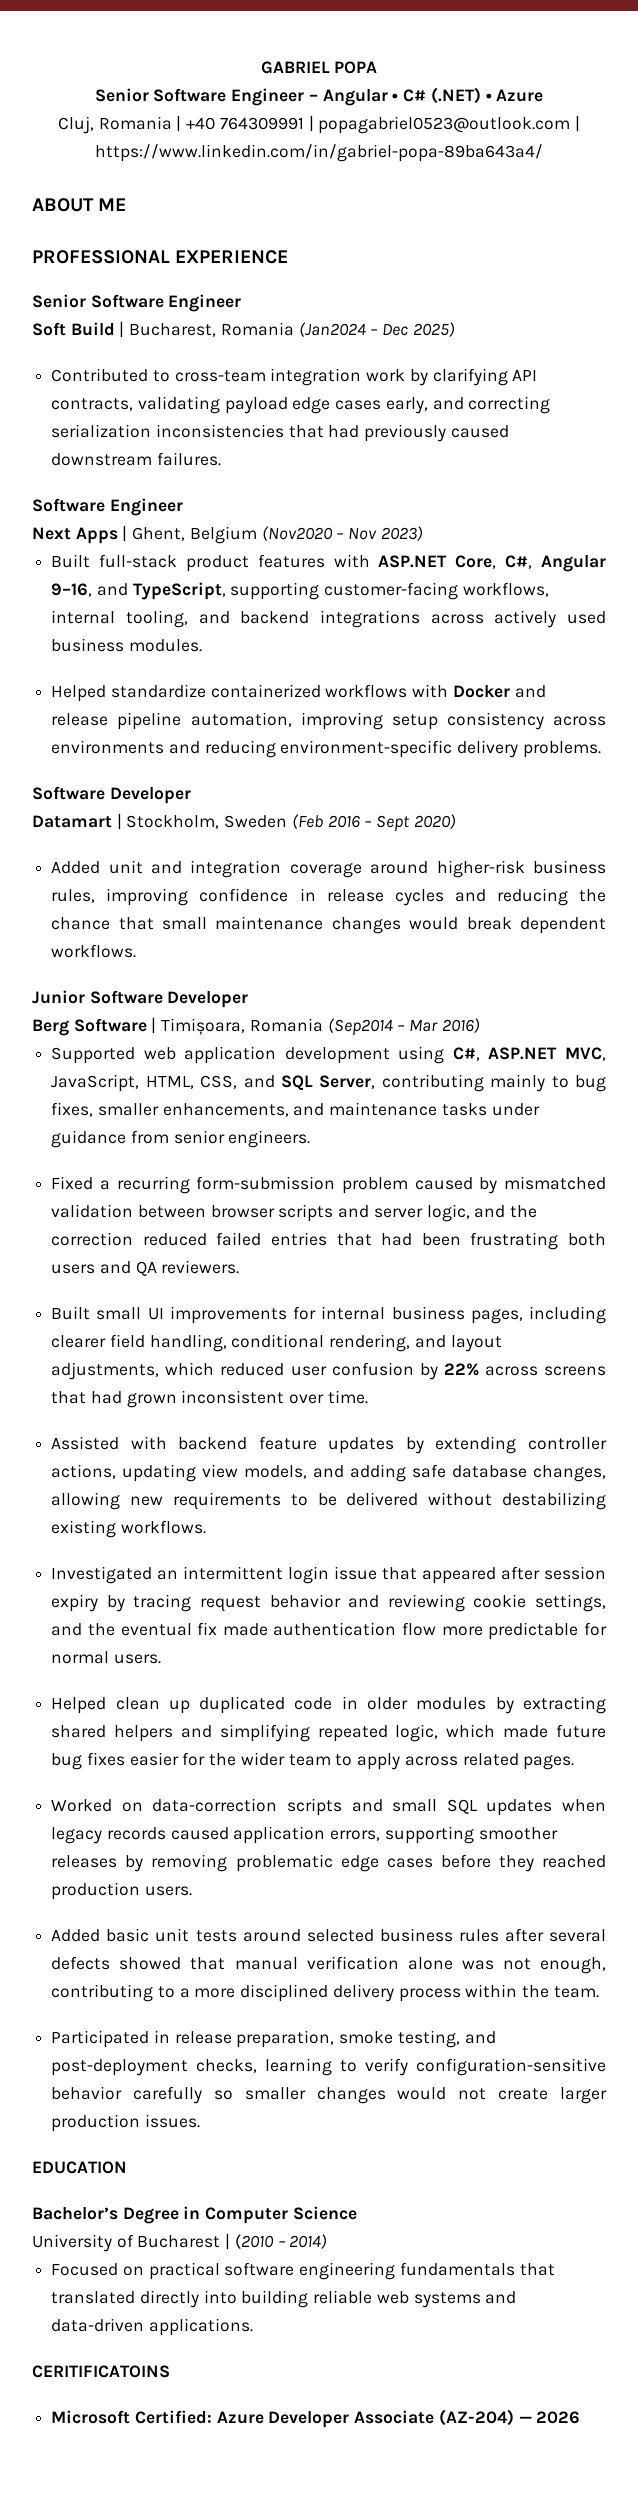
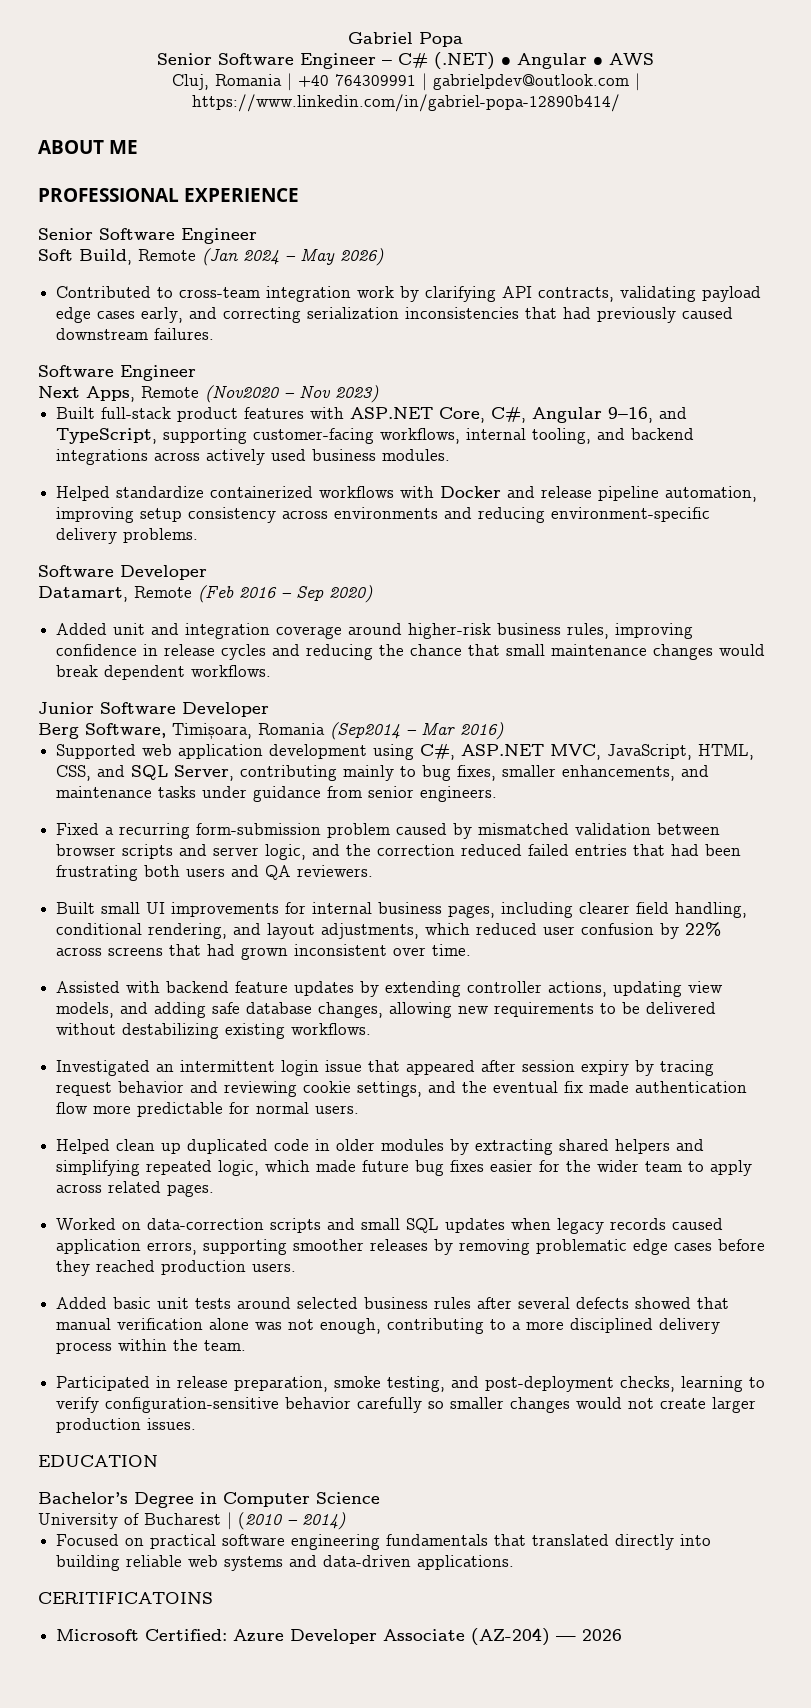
[260,61,378,74] GABRIEL POPA -> [348,32,463,47] Gabriel Popa
[322,89,399,106] Angular • -> (392, 62) none
[496,89,544,102] Azure -> [517,53,654,69] Angular • AWS
[318,115,581,134] [95,144,543,162] popagabriel0523@outlook.com | https://www.linkedin.com/in/gabriel-popa-89ba643a4/ -> [432,73,640,91] [191,94,620,112] gabrielpdev@outlook.com | https://www.linkedin.com/in/gabriel-popa-12890b414/
[70,321,455,338] Build | Bucharest, Romania (Jan2024 – Dec 2025) -> [79,248,384,266] Build, Remote (Jan 2024 – May 2026)
[75,525,257,544] Apps | Ghent, Belgium -> [86,386,199,402] Apps, Remote
[32,813,288,830] Datamart | Stockholm, Sweden -> [38,586,192,602] Datamart, Remote
[376,815,411,832] Sept -> [296,586,324,601] Sep
[73,1017,157,1034] Software | -> [85,723,166,738] Software,

